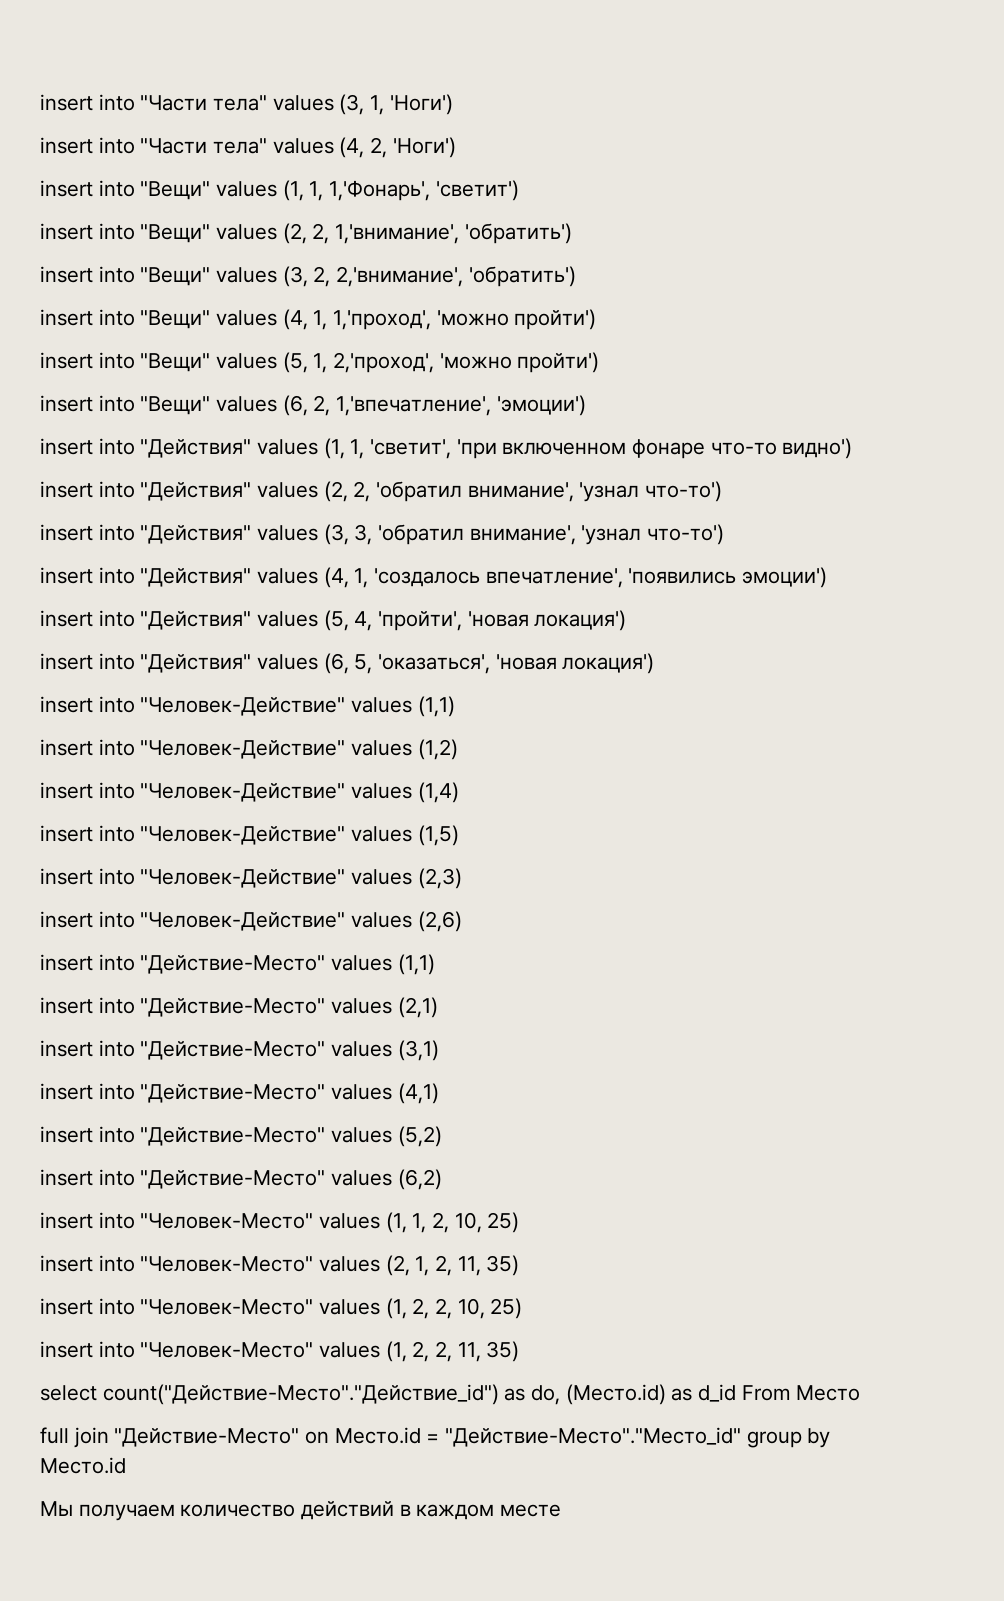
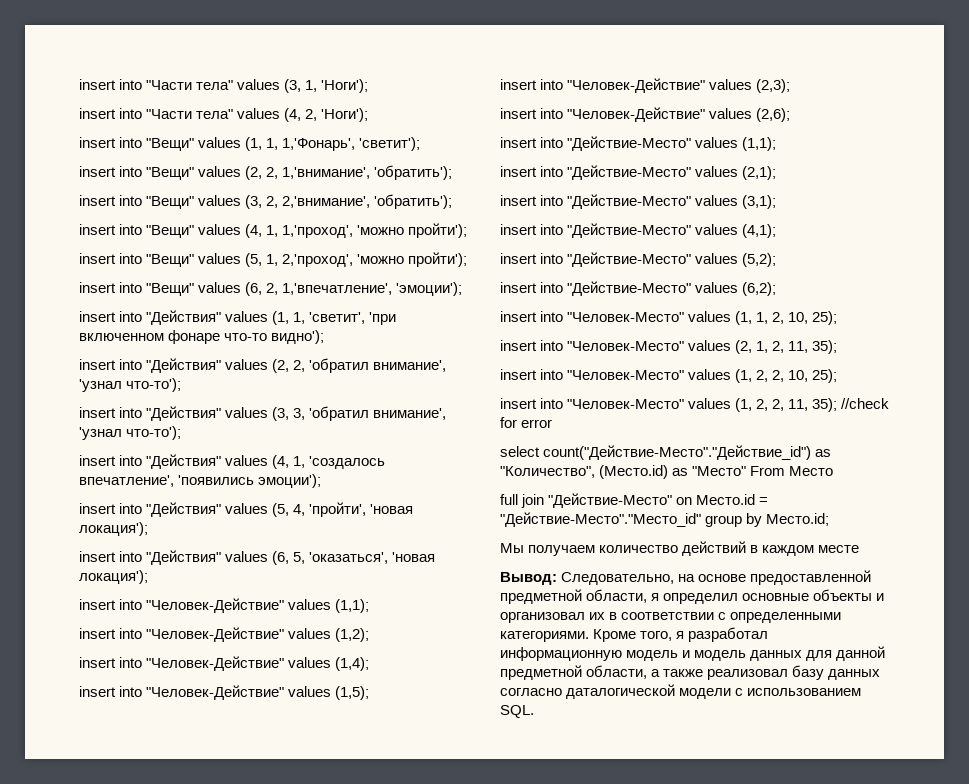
[389,94,453,115] 'Ноги') -> [321,79,369,93] 'Ноги');
[392,137,456,158] 'Ноги') -> [321,108,369,122] 'Ноги');
[435,180,519,201] 'светит') -> [359,137,421,151] 'светит');
[464,223,572,244] 'обратить') -> [374,165,453,180] 'обратить');
[468,266,576,287] 'обратить') -> [374,194,453,209] 'обратить');
[514,309,597,330] пройти') -> [408,223,468,238] пройти');
[517,352,600,373] пройти') -> [408,252,468,267] пройти');
[496,395,586,416] 'эмоции') -> [396,282,463,296] 'эмоции');
[782,438,853,459] видно') -> [271,330,325,344] видно');
[645,481,723,502] что-то') -> [126,378,182,392] что-то');
[647,524,725,545] что-то') -> [126,426,182,440] что-то');
[742,567,828,588] эмоции') -> [258,474,322,488] эмоции');
[534,610,627,631] локация') -> [79,522,148,536] локация');
[562,653,655,674] [40,696,455,717] [40,739,458,760] [40,782,459,803] [40,825,459,846] [40,868,462,889] [40,911,462,932] [40,954,435,975] [40,997,438,1018] [40,1040,439,1061] [40,1083,439,1104] [40,1126,442,1147] [40,1169,442,1190] локация') // insert into "Человек-Действие" values (1,1) // insert into "Человек-Действие" values (1,2) // insert into "Человек-Действие" values (1,4) // insert into "Человек-Действие" values (1,5) // insert into "Человек-Действие" values (2,3) // insert into "Человек-Действие" values (2,6) // insert into "Действие-Место" values (1,1) // insert into "Действие-Место" values (2,1) // insert into "Действие-Место" values (3,1) // insert into "Действие-Место" values (4,1) // insert into "Действие-Место" values (5,2) // insert into "Действие-Место" values (6,2) -> [79,570,148,584] [79,598,370,613] [79,627,370,642] [79,656,370,671] [79,685,370,700] [500,78,791,93] [500,107,791,122] [500,136,777,151] [500,165,777,180] [500,194,777,209] [500,223,777,238] [500,252,777,267] [500,281,777,296] локация'); // insert into "Человек-Действие" values (1,1); // insert into "Человек-Действие" values (1,2); // insert into "Человек-Действие" values (1,4); // insert into "Человек-Действие" values (1,5); // insert into "Человек-Действие" values (2,3); // insert into "Человек-Действие" values (2,6); // insert into "Действие-Место" values (1,1); // insert into "Действие-Место" values (2,1); // insert into "Действие-Место" values (3,1); // insert into "Действие-Место" values (4,1); // insert into "Действие-Место" values (5,2); // insert into "Действие-Место" values (6,2);
[487,1212,520,1233] 25) -> [812,311,838,325] 25);
[486,1255,520,1276] 35) -> [812,340,838,354] 35);
[490,1298,523,1319] 25) -> [812,369,838,383] 25);
[486,1341,520,1362] 35) -> [812,398,890,412] [500,417,553,428] 35); //check for error
[531,1385,561,1405] do, -> [500,466,595,478] "Количество",
[698,1384,737,1402] d_id -> [692,466,747,476] "Место"
[40,1457,126,1474] Место.id -> [766,513,830,526] Место.id;
(562, 1510) none -> [500,570,872,585] [500,589,885,604] [500,612,842,623] [500,627,769,642] [500,646,886,661] [500,665,881,680] [500,684,862,699] [500,705,534,718] // Вывод: Следовательно, на основе предоставленной предметной области, я определил основные объекты и организовал их в соответствии с определенными категориями. Кроме того, я разработал информационную модель и модель данных для данной предметной области, а также реализовал базу данных согласно даталогической модели с использованием SQL.

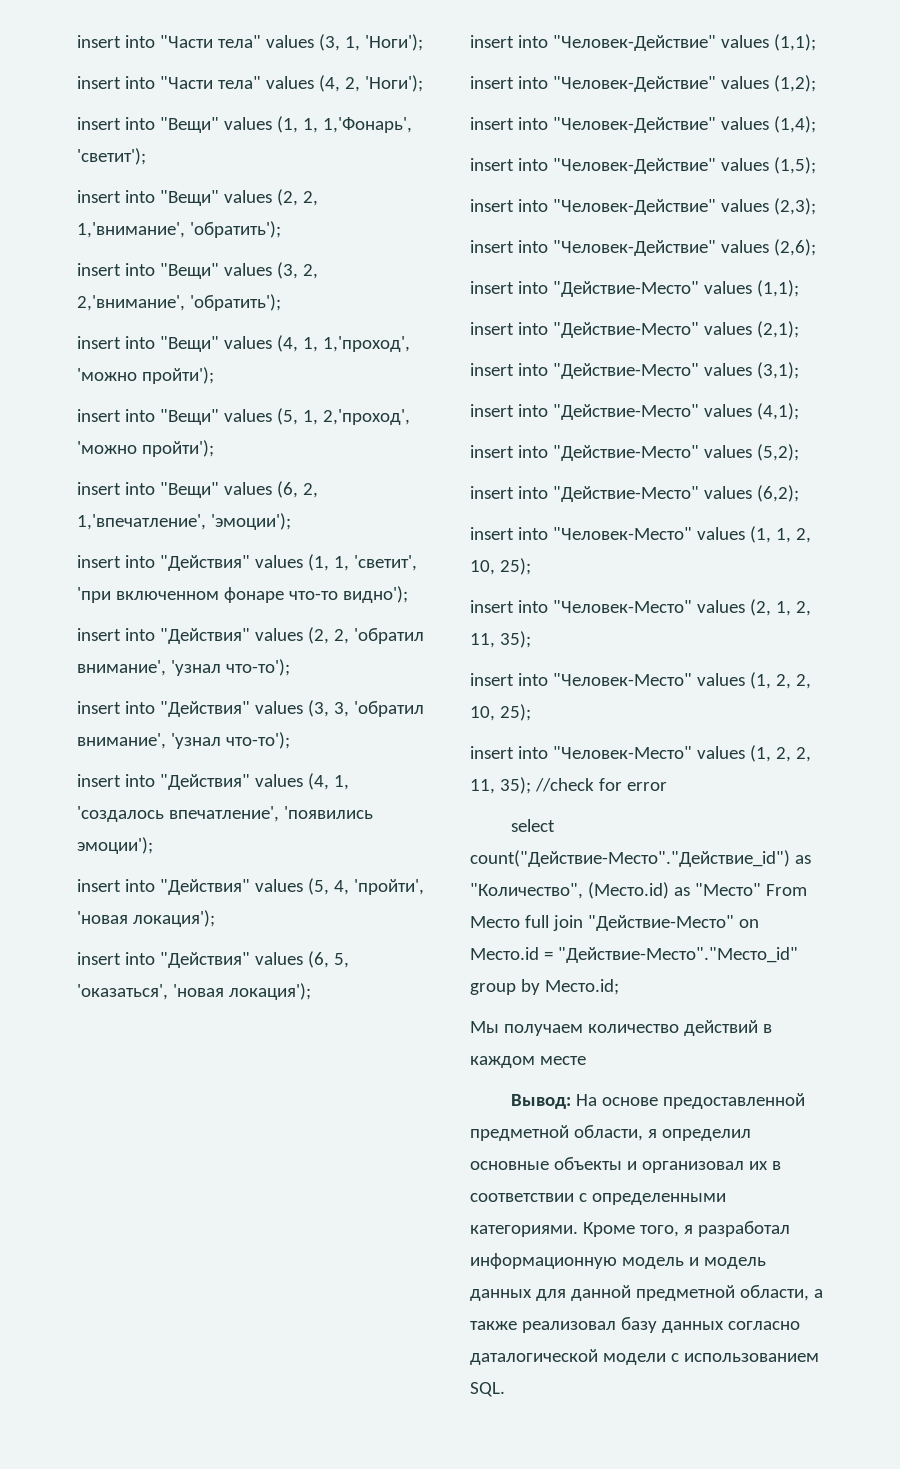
(834, 471) // -> (520, 922) none
[561,572,696,585] Следовательно, на -> [576,1094,598,1106] На

